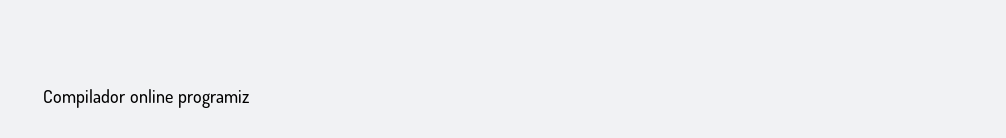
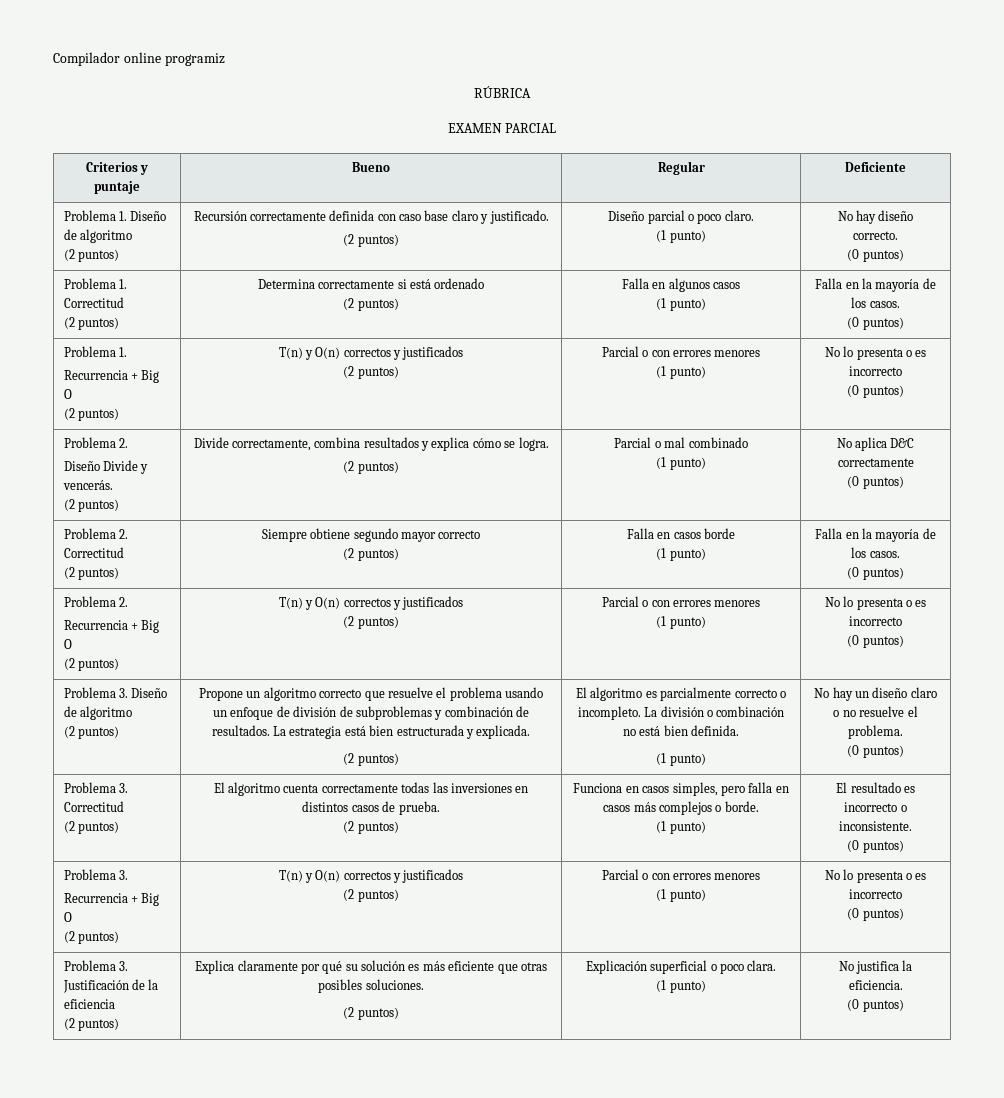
(249, 99) none -> [474,86,531,98] [447,123,557,133] [85,162,149,175] [94,181,140,194] [352,162,390,172] [657,161,705,175] [845,162,906,172] [63,210,167,221] [63,229,133,243] [63,249,120,262] [193,210,549,224] [343,234,399,247] [608,210,754,224] [656,230,706,243] [837,210,914,224] [853,231,898,240] [847,249,904,262] [63,278,128,289] [63,297,124,308] [63,317,120,330] [257,278,485,289] [343,298,399,311] [621,278,741,292] [656,298,706,311] [815,278,936,292] [851,297,900,308] [847,317,904,330] [63,346,128,357] [63,370,160,383] [63,389,72,399] [63,408,120,421] [278,346,464,360] [343,366,399,379] [601,346,761,357] [656,366,706,379] [824,346,927,360] [849,366,902,376] [847,385,904,398] [63,437,129,448] [63,460,149,474] [62,480,113,490] [63,499,120,512] [193,437,549,451] [343,461,399,474] [614,437,748,448] [656,457,706,470] [836,437,915,451] [837,458,914,467] [847,476,904,489] [63,528,129,539] [63,547,124,558] [63,567,120,580] [261,528,481,542] [343,548,399,561] [626,528,736,539] [656,548,706,561] [815,528,936,542] [851,547,900,558] [847,567,904,580] [63,596,129,607] [63,620,160,633] [63,639,72,649] [63,658,120,671] [278,596,464,610] [343,616,399,629] [601,596,761,607] [656,616,706,629] [824,596,927,610] [849,616,902,626] [847,635,904,648] [63,687,168,698] [63,706,133,720] [63,726,120,739] [199,687,543,701] [213,706,529,720] [211,725,531,739] [343,753,399,766] [576,687,786,701] [577,706,785,720] [622,725,740,736] [656,753,706,766] [814,687,937,701] [833,706,918,717] [848,725,903,739] [847,745,904,758] [63,782,129,793] [63,801,124,812] [63,821,120,834] [213,782,529,796] [302,801,440,815] [343,821,399,834] [573,782,789,796] [603,801,759,815] [656,821,706,834] [836,782,915,793] [844,802,907,812] [839,821,912,831] [847,840,904,853] [63,869,129,880] [63,893,160,906] [63,912,72,922] [63,931,120,944] [278,869,464,883] [343,889,399,902] [601,869,761,880] [656,889,706,902] [824,869,927,883] [849,889,902,899] [847,908,904,921] [63,960,129,971] [62,979,159,993] [63,999,115,1009] [63,1018,120,1031] [195,960,547,974] [318,979,424,993] [343,1007,399,1020] [585,960,777,974] [656,980,706,993] [838,960,913,974] [848,980,903,990] [847,999,904,1012] // RÚBRICA // EXAMEN PARCIAL // Criterios y puntaje | Bueno | Regular | Deficiente // Problema 1. Diseño de algoritmo // (2 puntos) | Recursión correctamente definida con caso base claro y justificado. // (2 puntos) | Diseño parcial o poco claro. // (1 punto) | No hay diseño // correcto. // (0 puntos) // Problema 1. Correctitud // (2 puntos) | Determina correctamente si está ordenado // (2 puntos) | Falla en algunos casos // (1 punto) | Falla en la mayoría de los casos. // (0 puntos) // Problema 1. // Recurrencia + Big O // (2 puntos) | T(n) y O(n) correctos y justificados // (2 puntos) | Parcial o con errores menores // (1 punto) | No lo presenta o es incorrecto // (0 puntos) // Problema 2. // Diseño Divide y vencerás. // (2 puntos) | Divide correctamente, combina resultados y explica cómo se logra. // (2 puntos) | Parcial o mal combinado // (1 punto) | No aplica D&C correctamente // (0 puntos) // Problema 2. Correctitud // (2 puntos) | Siempre obtiene segundo mayor correcto // (2 puntos) | Falla en casos borde // (1 punto) | Falla en la mayoría de los casos. // (0 puntos) // Problema 2. // Recurrencia + Big O // (2 puntos) | T(n) y O(n) correctos y justificados // (2 puntos) | Parcial o con errores menores // (1 punto) | No lo presenta o es incorrecto // (0 puntos) // Problema 3. Diseño de algoritmo // (2 puntos) | Propone un algoritmo correcto que resuelve el problema usando un enfoque de división de subproblemas y combinación de resultados. La estrategia está bien estructurada y explicada. // (2 puntos) | El algoritmo es parcialmente correcto o incompleto. La división o combinación no está bien definida. // (1 punto) | No hay un diseño claro o no resuelve el problema. // (0 puntos) // Problema 3. Correctitud // (2 puntos) | El algoritmo cuenta correctamente todas las inversiones en distintos casos de prueba. // (2 puntos) | Funciona en casos simples, pero falla en casos más complejos o borde. // (1 punto) | El resultado es incorrecto o inconsistente. // (0 puntos) // Problema 3. // Recurrencia + Big O // (2 puntos) | T(n) y O(n) correctos y justificados // (2 puntos) | Parcial o con errores menores // (1 punto) | No lo presenta o es incorrecto // (0 puntos) // Problema 3. Justificación de la eficiencia // (2 puntos) | Explica claramente por qué su solución es más eficiente que otras posibles soluciones. // (2 puntos) | Explicación superficial o poco clara. // (1 punto) | No justifica la eficiencia. // (0 puntos)

